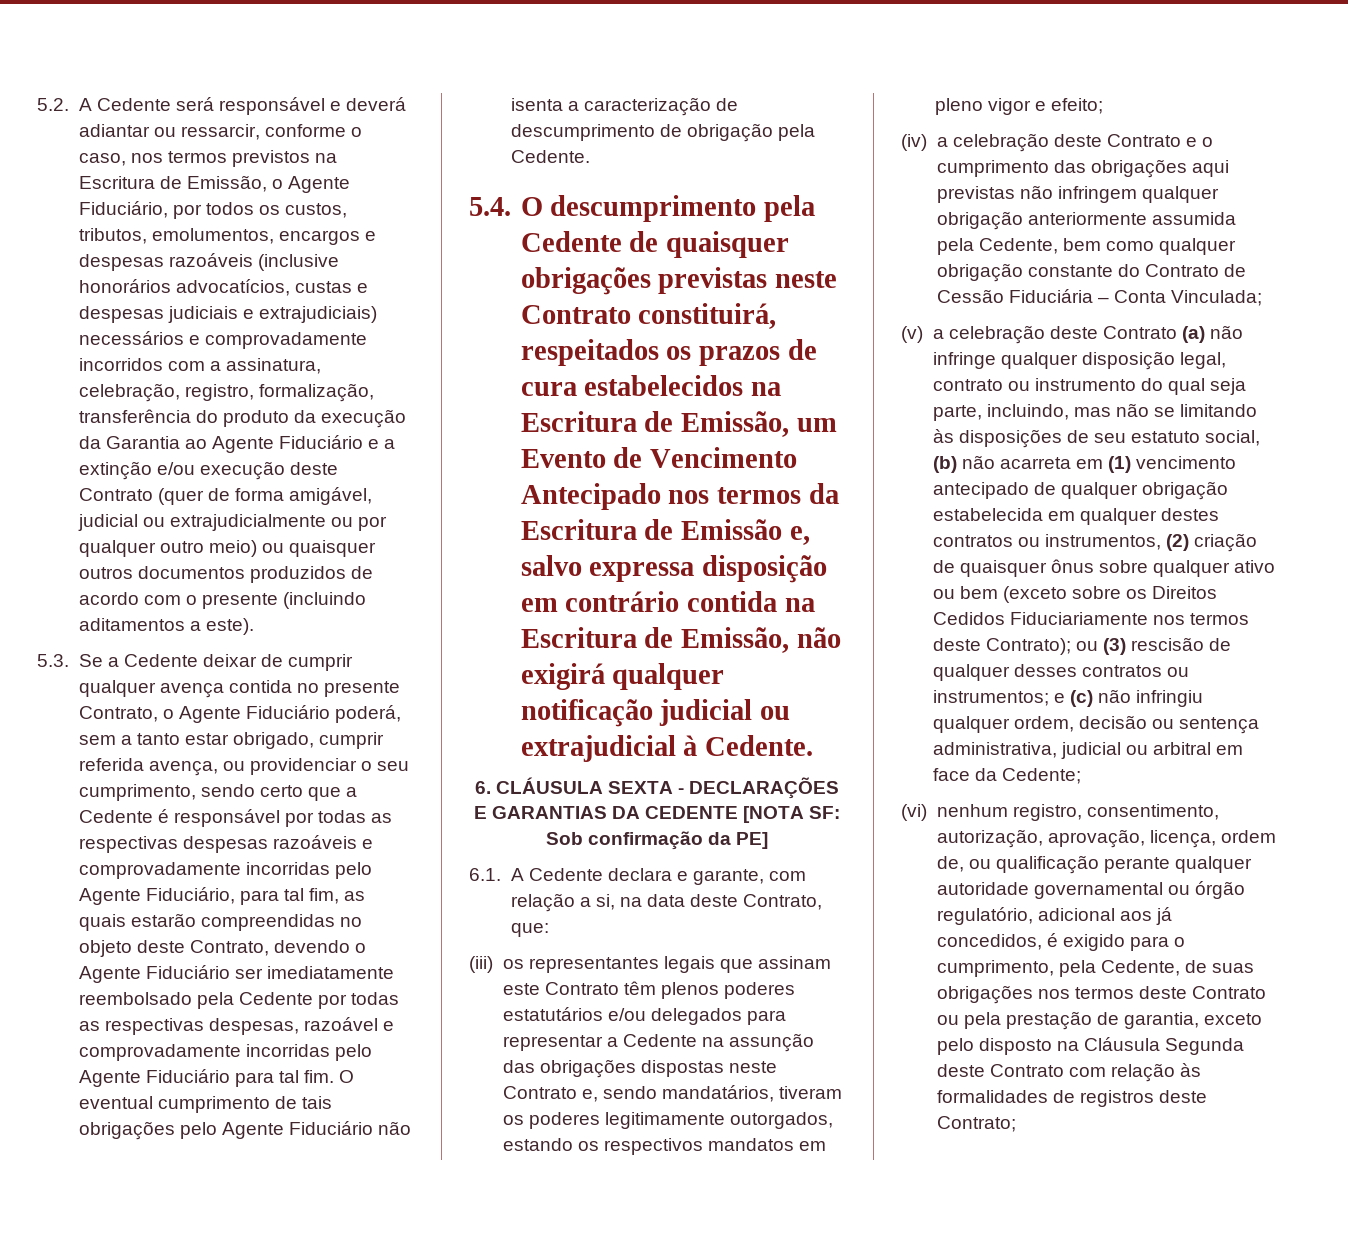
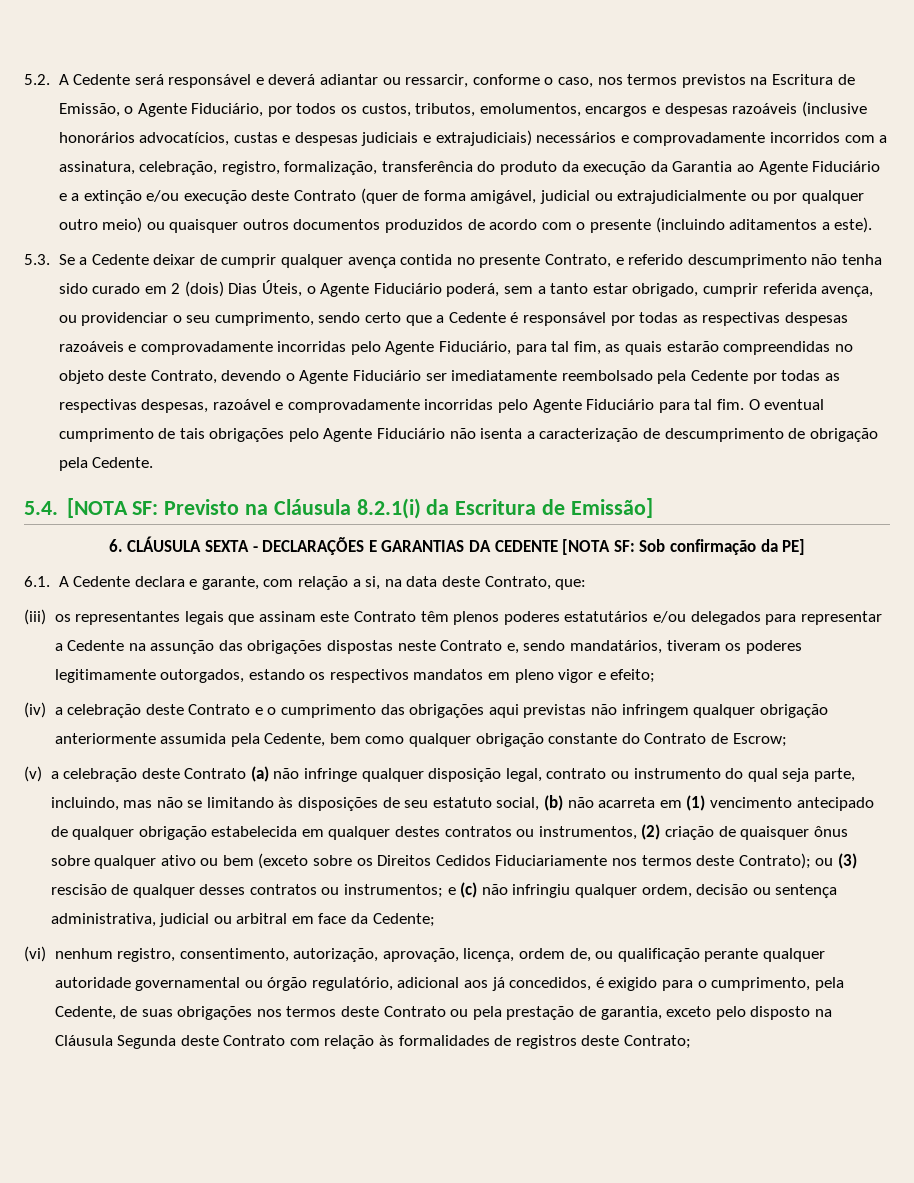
(158, 714) none -> [615,254,882,268] [58,280,303,297] e referido descumprimento não tenha sido curado em 2 (dois) Dias Úteis,
[520,195,815,222] [520,231,789,258] [520,267,837,295] [520,303,777,329] [520,339,817,366] [520,375,781,396] [520,411,837,437] [520,447,797,468] [520,483,839,510] [520,519,810,545] [520,555,827,583] [520,591,815,612] [520,627,841,653] [520,663,725,690] [520,699,790,727] [520,735,813,762] O descumprimento pela Cedente de quaisquer obrigações previstas neste Contrato constituirá, respeitados os prazos de cura estabelecidos na Escritura de Emissão, um Evento de Vencimento Antecipado nos termos da Escritura de Emissão e, salvo expressa disposição em contrário contida na Escritura de Emissão, não exigirá qualquer notificação judicial ou extrajudicial à Cedente. -> [66,498,653,519] [NOTA SF: Previsto na Cláusula 8.2.1(i) da Escritura de Emissão]
[936,289,1263,306] Cessão Fiduciária – Conta Vinculada; -> [732,733,787,747] Escrow;

